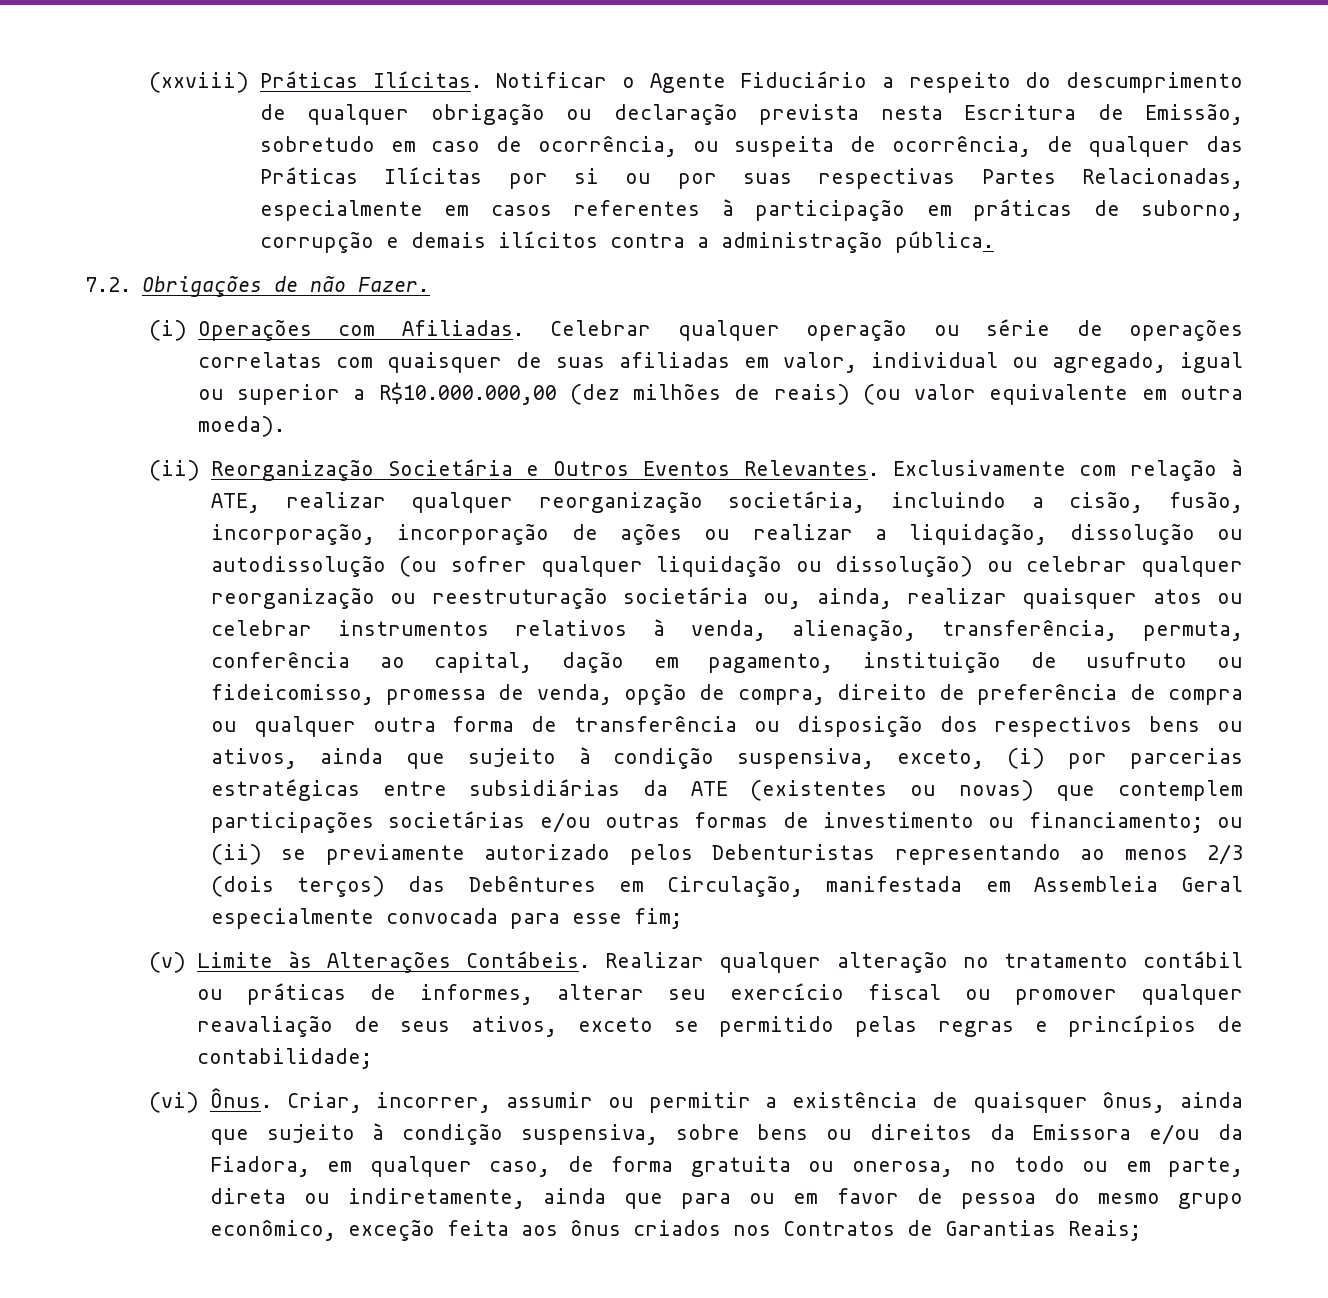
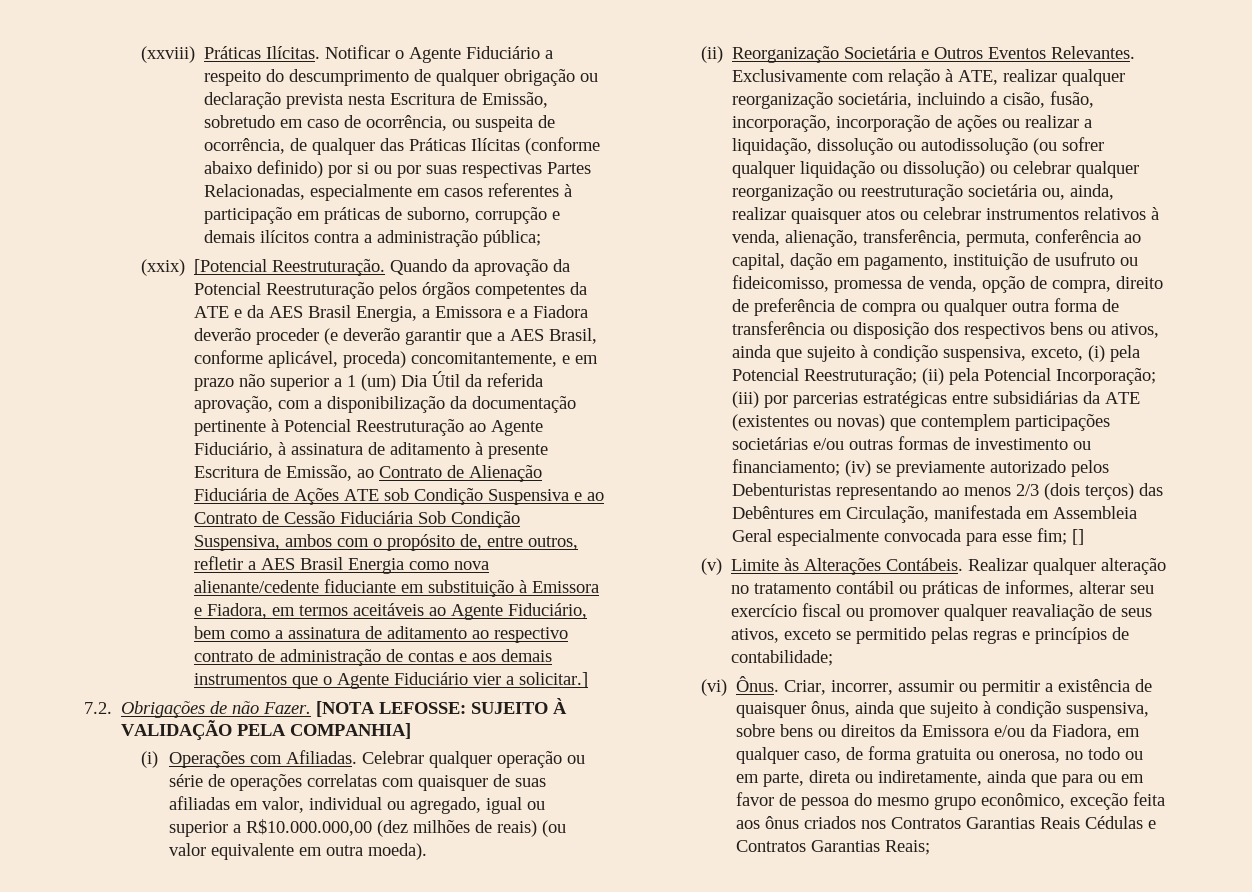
(483, 175) none -> [525,137,601,155] [204,160,324,178] (conforme abaixo definido)
[894,231,994,253] pública. -> [483,230,542,247] [140,259,571,276] [194,282,588,299] [194,305,589,322] [194,328,598,345] [194,350,599,368] [194,371,544,391] [194,396,577,413] [194,419,544,436] [194,442,549,459] [194,465,543,482] [194,488,605,505] [194,511,521,528] [194,534,579,551] [194,556,490,574] [194,579,600,597] [194,603,588,620] [194,626,569,643] [194,649,553,666] [194,672,589,689] pública; // (xxix) [Potencial Reestruturação. Quando da aprovação da Potencial Reestruturação pelos órgãos competentes da ATE e da AES Brasil Energia, a Emissora e a Fiadora deverão proceder (e deverão garantir que a AES Brasil, conforme aplicável, proceda) concomitantemente, e em prazo não superior a 1 (um) Dia Útil da referida aprovação, com a disponibilização da documentação pertinente à Potencial Reestruturação ao Agente Fiduciário, à assinatura de aditamento à presente Escritura de Emissão, ao Contrato de Alienação Fiduciária de Ações ATE sob Condição Suspensiva e ao Contrato de Cessão Fiduciária Sob Condição Suspensiva, ambos com o propósito de, entre outros, refletir a AES Brasil Energia como nova alienante/cedente fiduciante em substituição à Emissora e Fiadora, em termos aceitáveis ao Agente Fiduciário, bem como a assinatura de aditamento ao respectivo contrato de administração de contas e aos demais instrumentos que o Agente Fiduciário vier a solicitar.]
(430, 284) none -> [316,698,568,717] [121,720,412,740] [NOTA LEFOSSE: SUJEITO À VALIDAÇÃO PELA COMPANHIA]
(1046, 758) none -> [1110,345,1141,362] [732,368,1157,385] [732,391,760,408] pela Potencial Reestruturação; (ii) pela Potencial Incorporação; (iii)
[1217,817,1243,828] [210,844,262,865] ou (ii) -> [845,460,872,477] (iv)
(682, 918) none -> [1072,529,1085,545] []
[906,1220,933,1236] de -> [966,816,1157,829] [736,840,807,852] Garantias Reais Cédulas e Contratos

